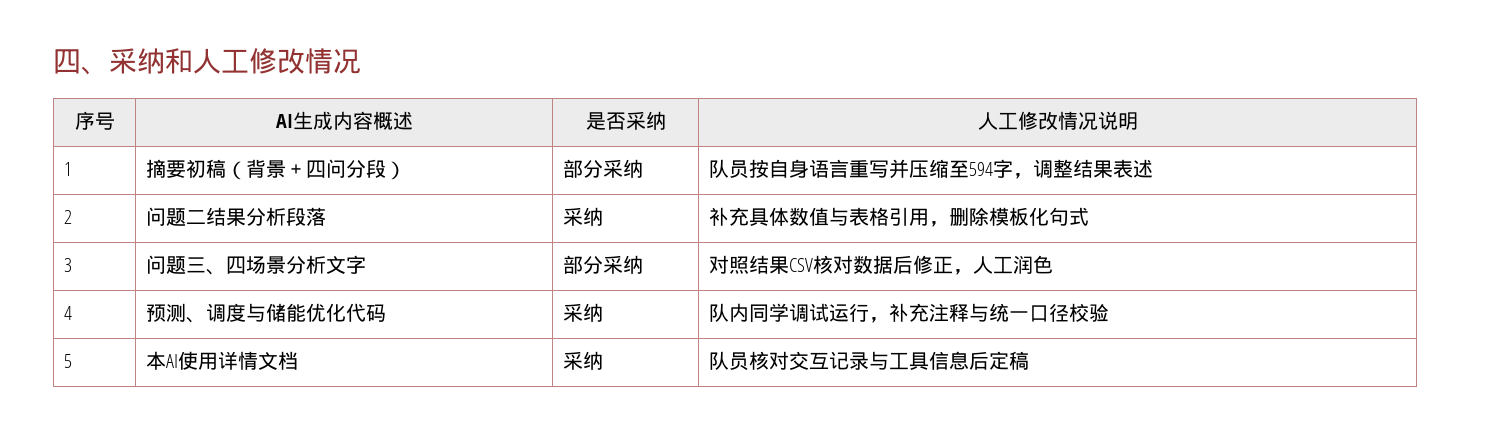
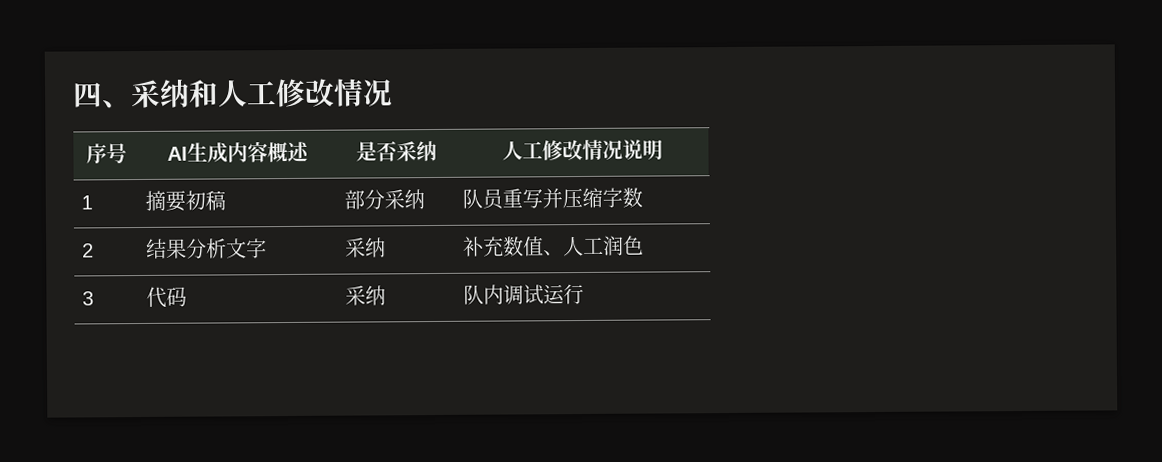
[225,159,406,180] （背景＋四问分段） -> (227, 200) none
[748,159,1153,179] 按自身语言重写并压缩至594字，调整结果表述 -> [502,187,644,209] 重写并压缩字数
[145,207,206,226] 问题二 -> (95, 250) none
[285,207,326,226] 段落 -> [226,238,268,259] 文字
[748,207,1089,227] [63,258,72,272] [145,255,366,275] [562,255,643,274] [708,255,1053,275] [63,306,72,320] [145,303,346,323] 具体数值与表格引用，删除模板化句式 // 3 | 问题三、四场景分析文字 | 部分采纳 | 对照结果CSV核对数据后修正，人工润色 // 4 | 预测、调度与储能优化 -> [503,235,645,257] [82,291,95,306] 数值、人工润色 // 3 |
[748,303,789,322] 同学 -> (505, 294) none
[868,303,1109,323] [63,354,72,368] [145,351,298,370] [562,351,603,370] [708,351,1029,371] ，补充注释与统一口径校验 // 5 | 本AI使用详情文档 | 采纳 | 队员核对交互记录与工具信息后定稿 -> (585, 294) none

